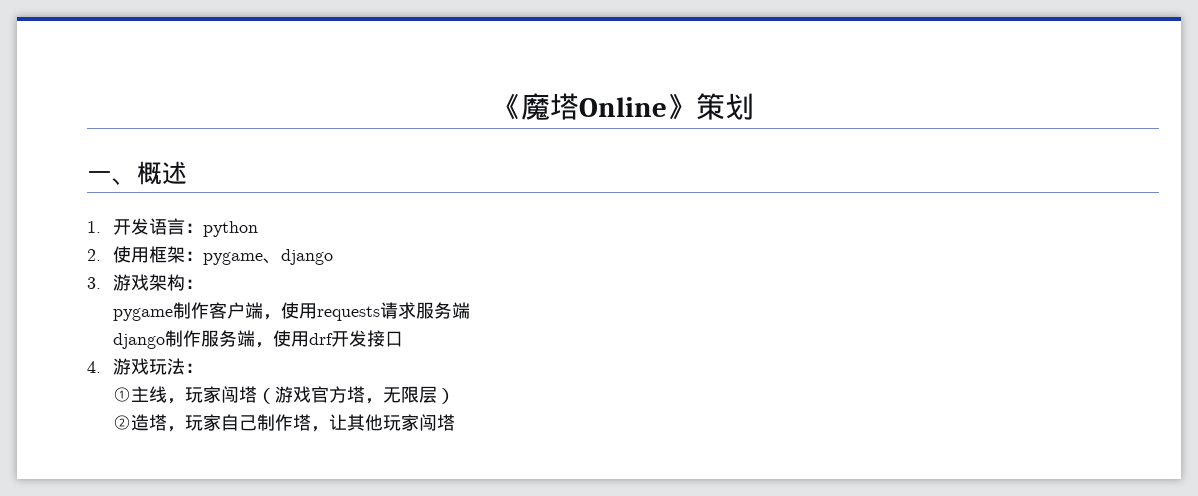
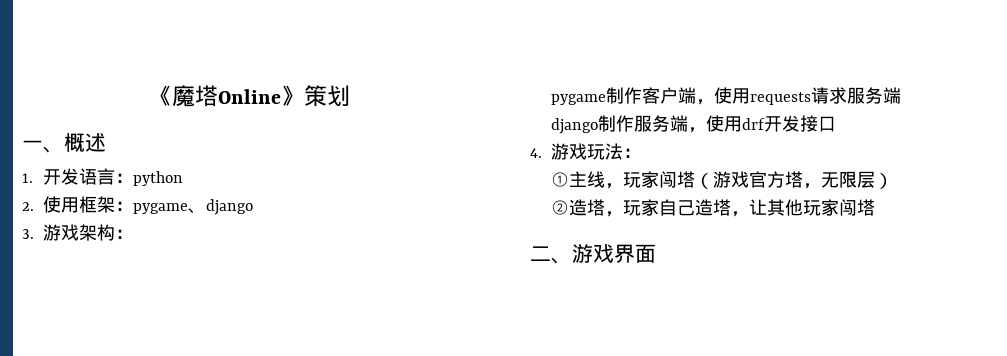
[256,414,293,431] 制作 -> [695,199,714,216] 造
(455, 422) none -> [530,244,656,264] // 二、游戏界面

